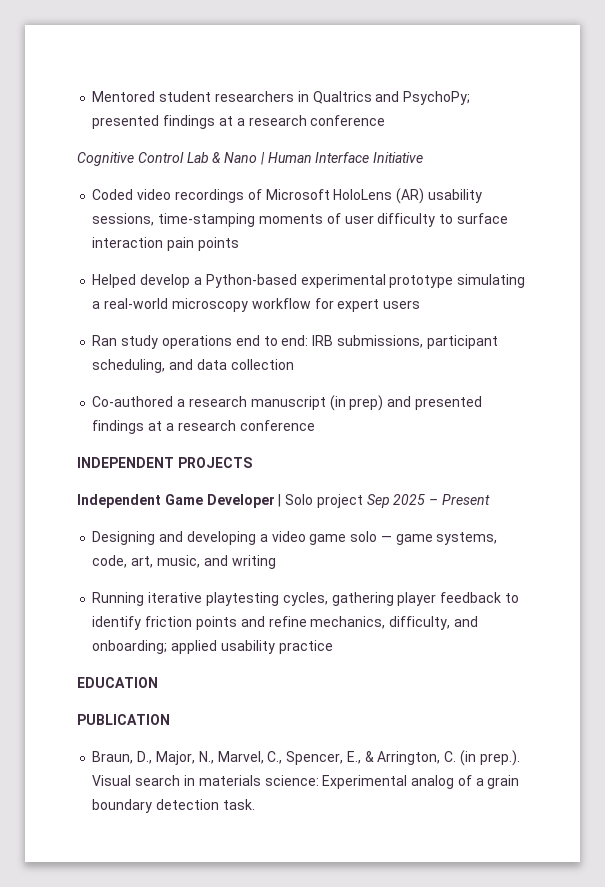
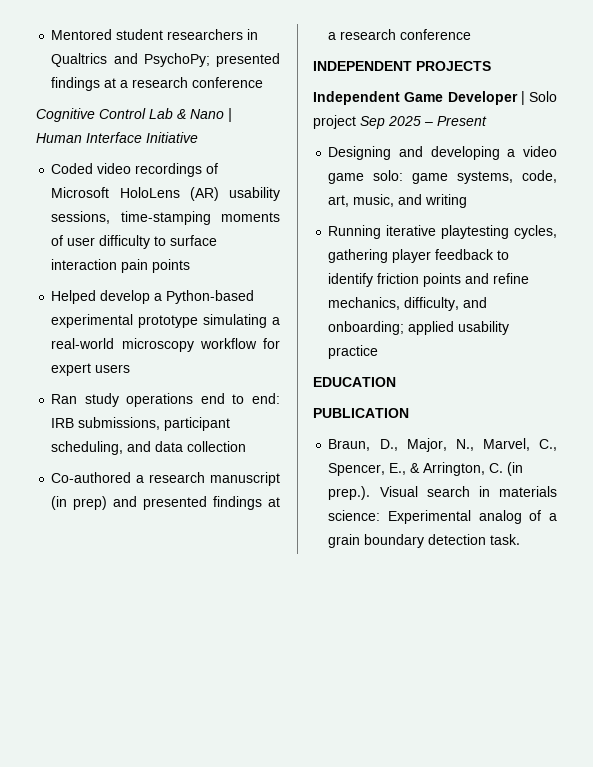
[350,531,392,542] solo — -> [373,170,404,181] solo:

